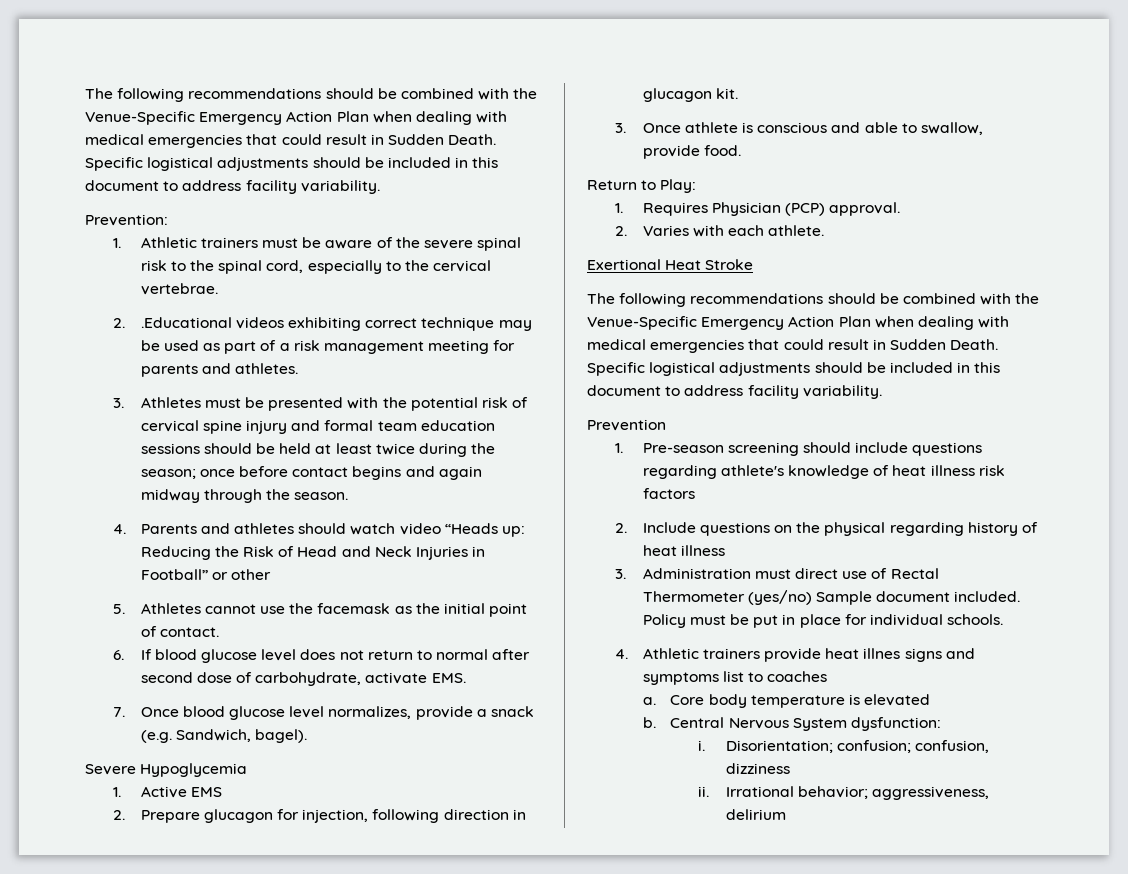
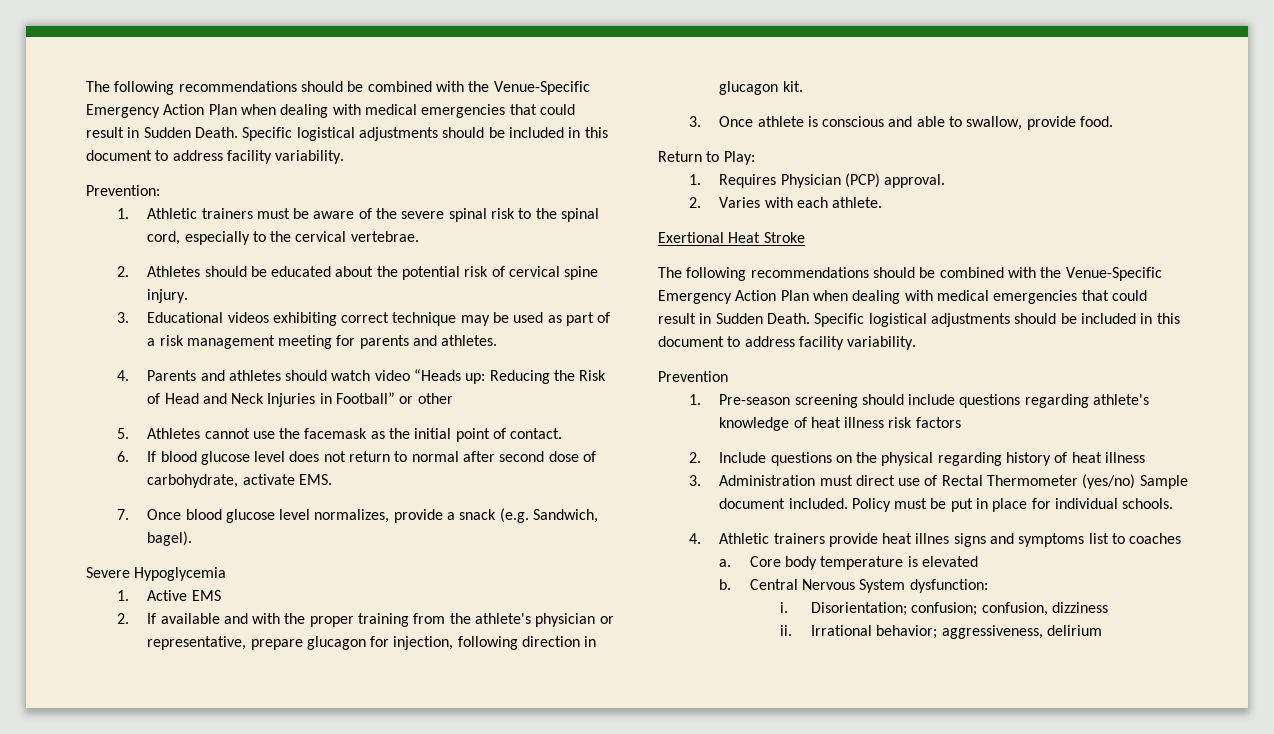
[140,317,232,328] .Educational -> [147,266,599,280] [147,289,189,303] [116,312,224,323] Athletes should be educated about the potential risk of cervical spine injury. // 3. Educational
[112,397,529,411] [140,420,495,434] [140,443,496,457] [140,466,482,480] [140,489,349,503] // 3. Athletes must be presented with the potential risk of cervical spine injury and formal team education sessions should be held at least twice during the season; once before contact begins and again midway through the season. -> (498, 340) none
[140,810,200,823] Prepare -> [147,613,614,627] [147,636,303,650] If available and with the proper training from the athlete's physician or representative, prepare

